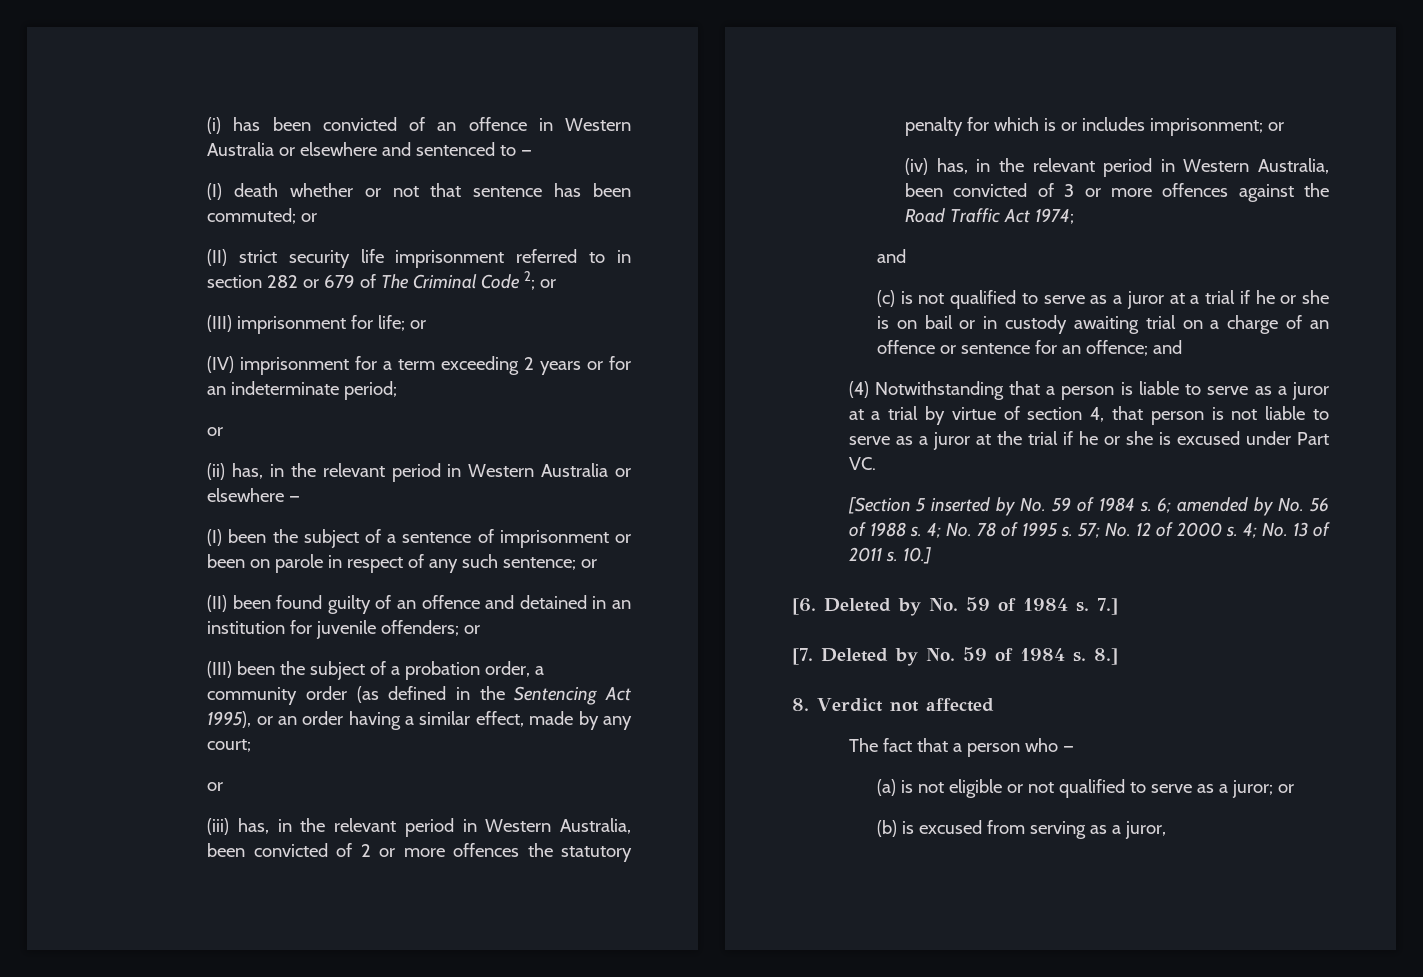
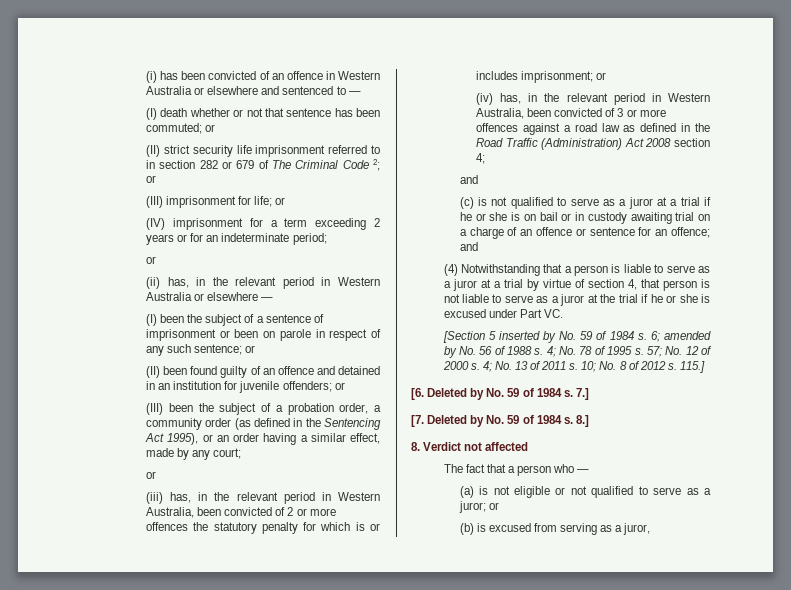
[1303,183,1329,197] [905,208,1075,224] the Road Traffic Act 1974; -> [563,123,710,132] [475,138,710,150] [475,153,485,164] a road law as defined in the Road Traffic (Administration) Act 2008 section 4;
[902,547,931,564] 10.] -> [581,361,705,373] 10; No. 8 of 2012 s. 115.]

